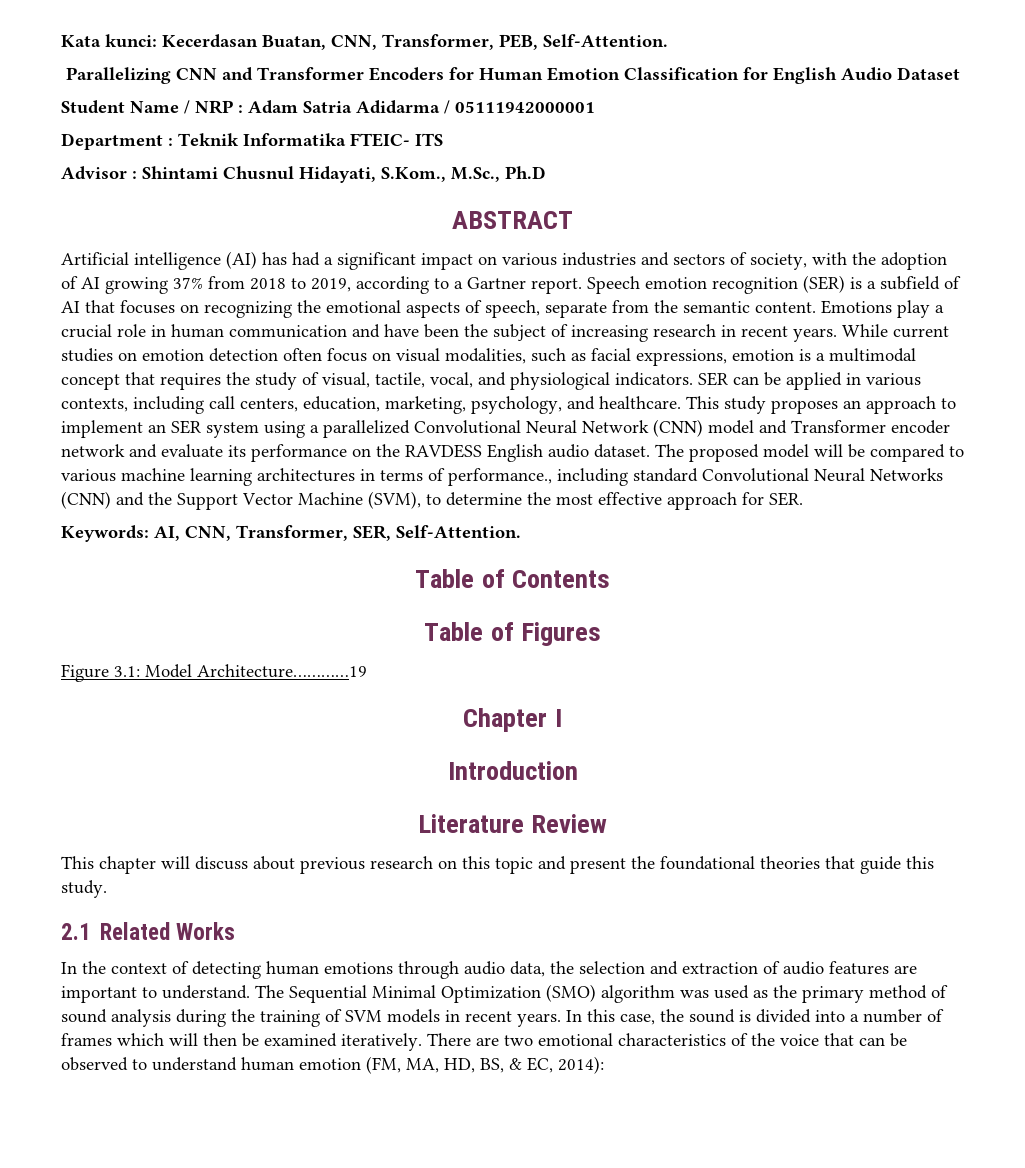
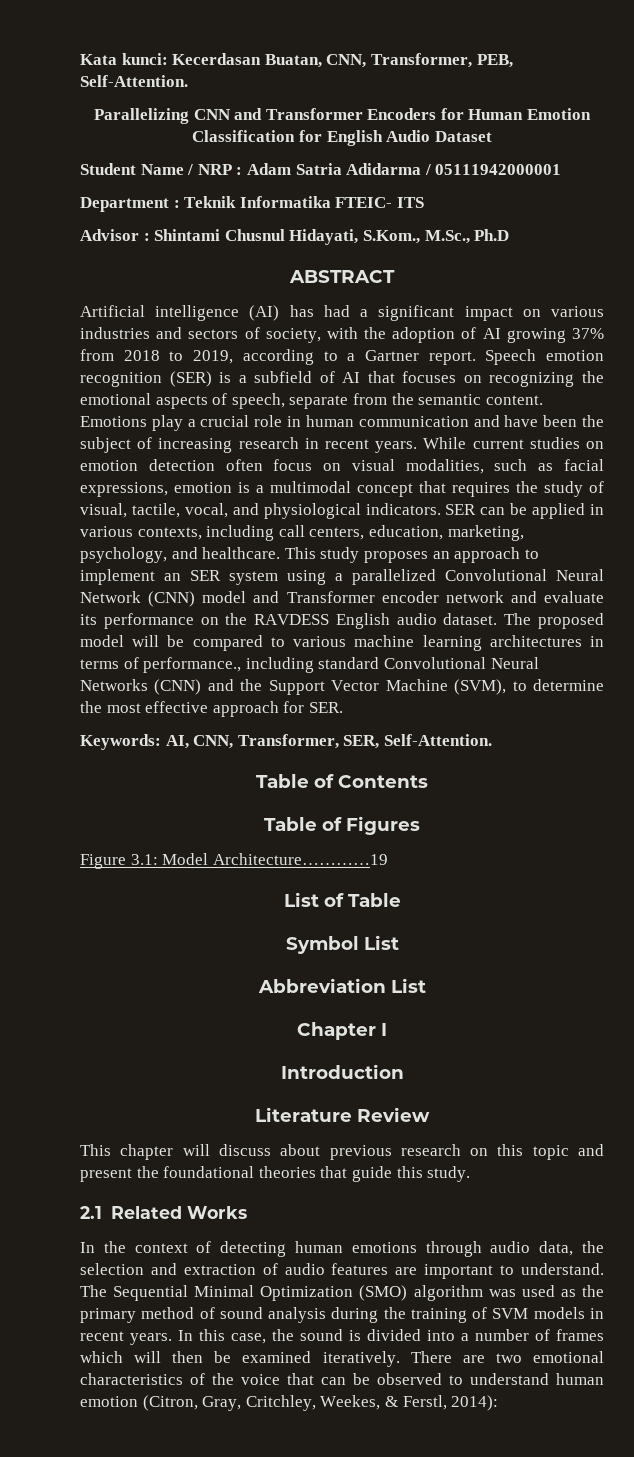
(367, 671) none -> [283,892,401,907] [285,935,399,954] [257,978,426,993] // List of Table // Symbol List // Abbreviation List
[366,1056,553,1074] (FM, MA, HD, BS, & EC, -> [142,1395,447,1411] (Citron, Gray, Critchley, Weekes, & Ferstl,

